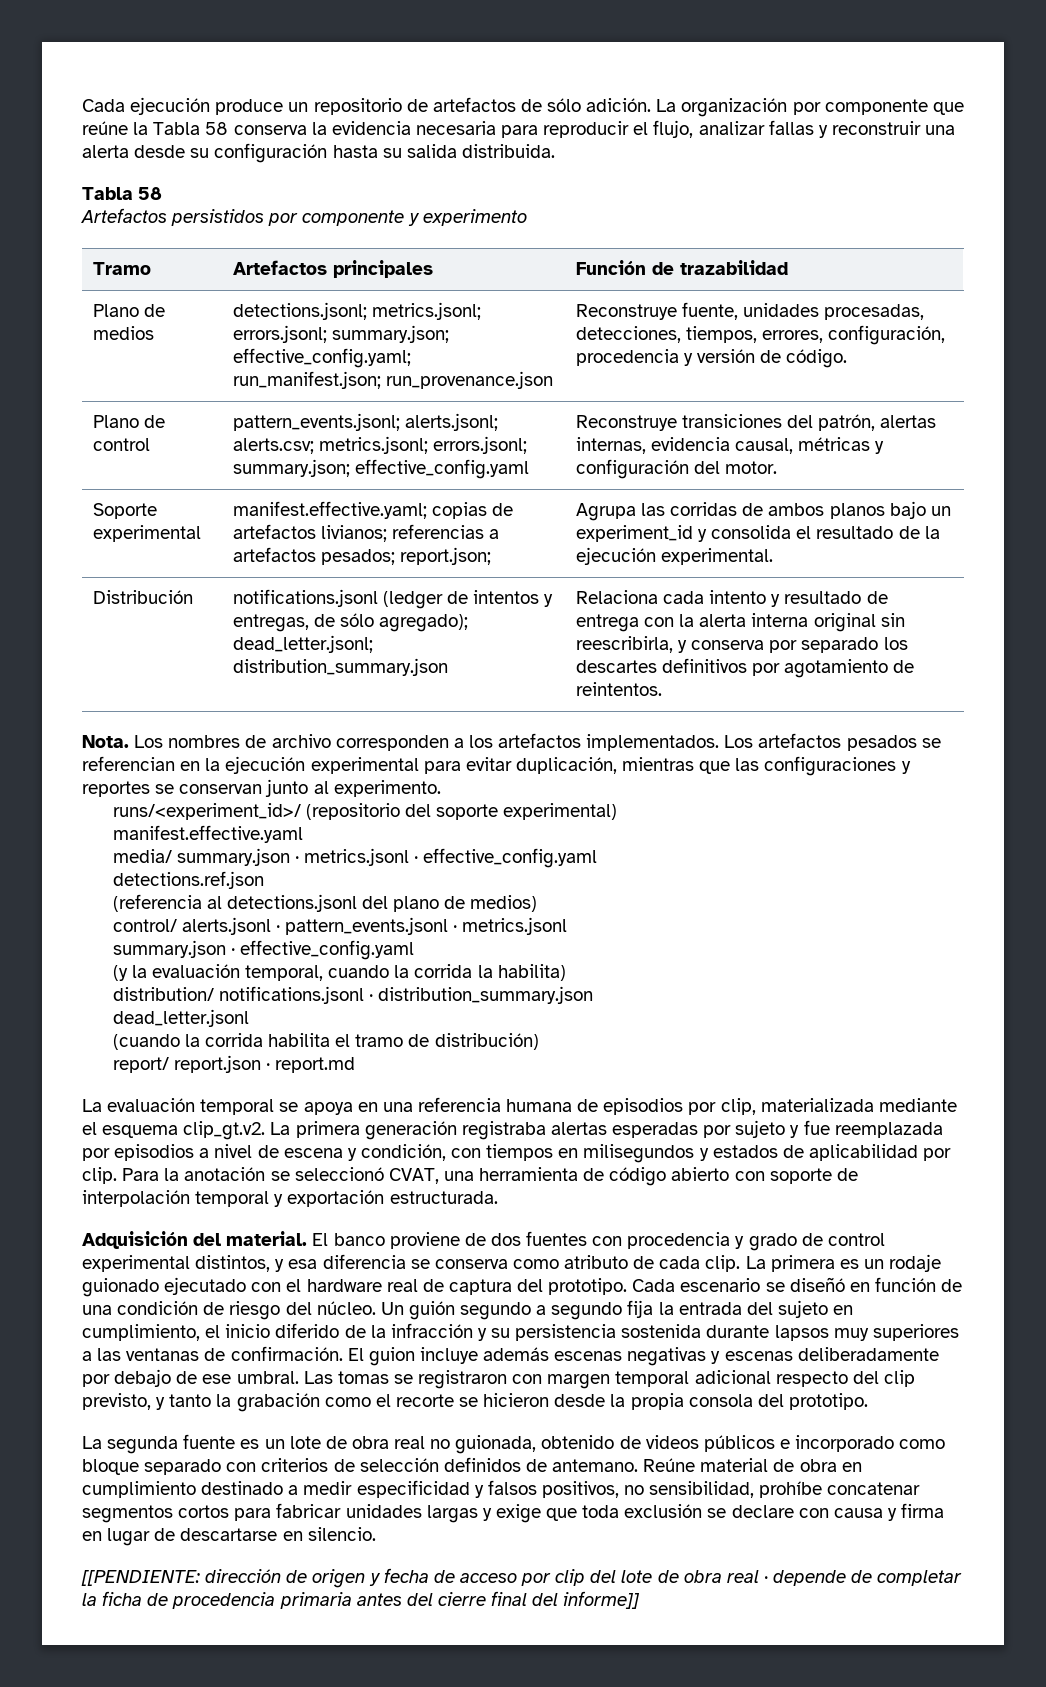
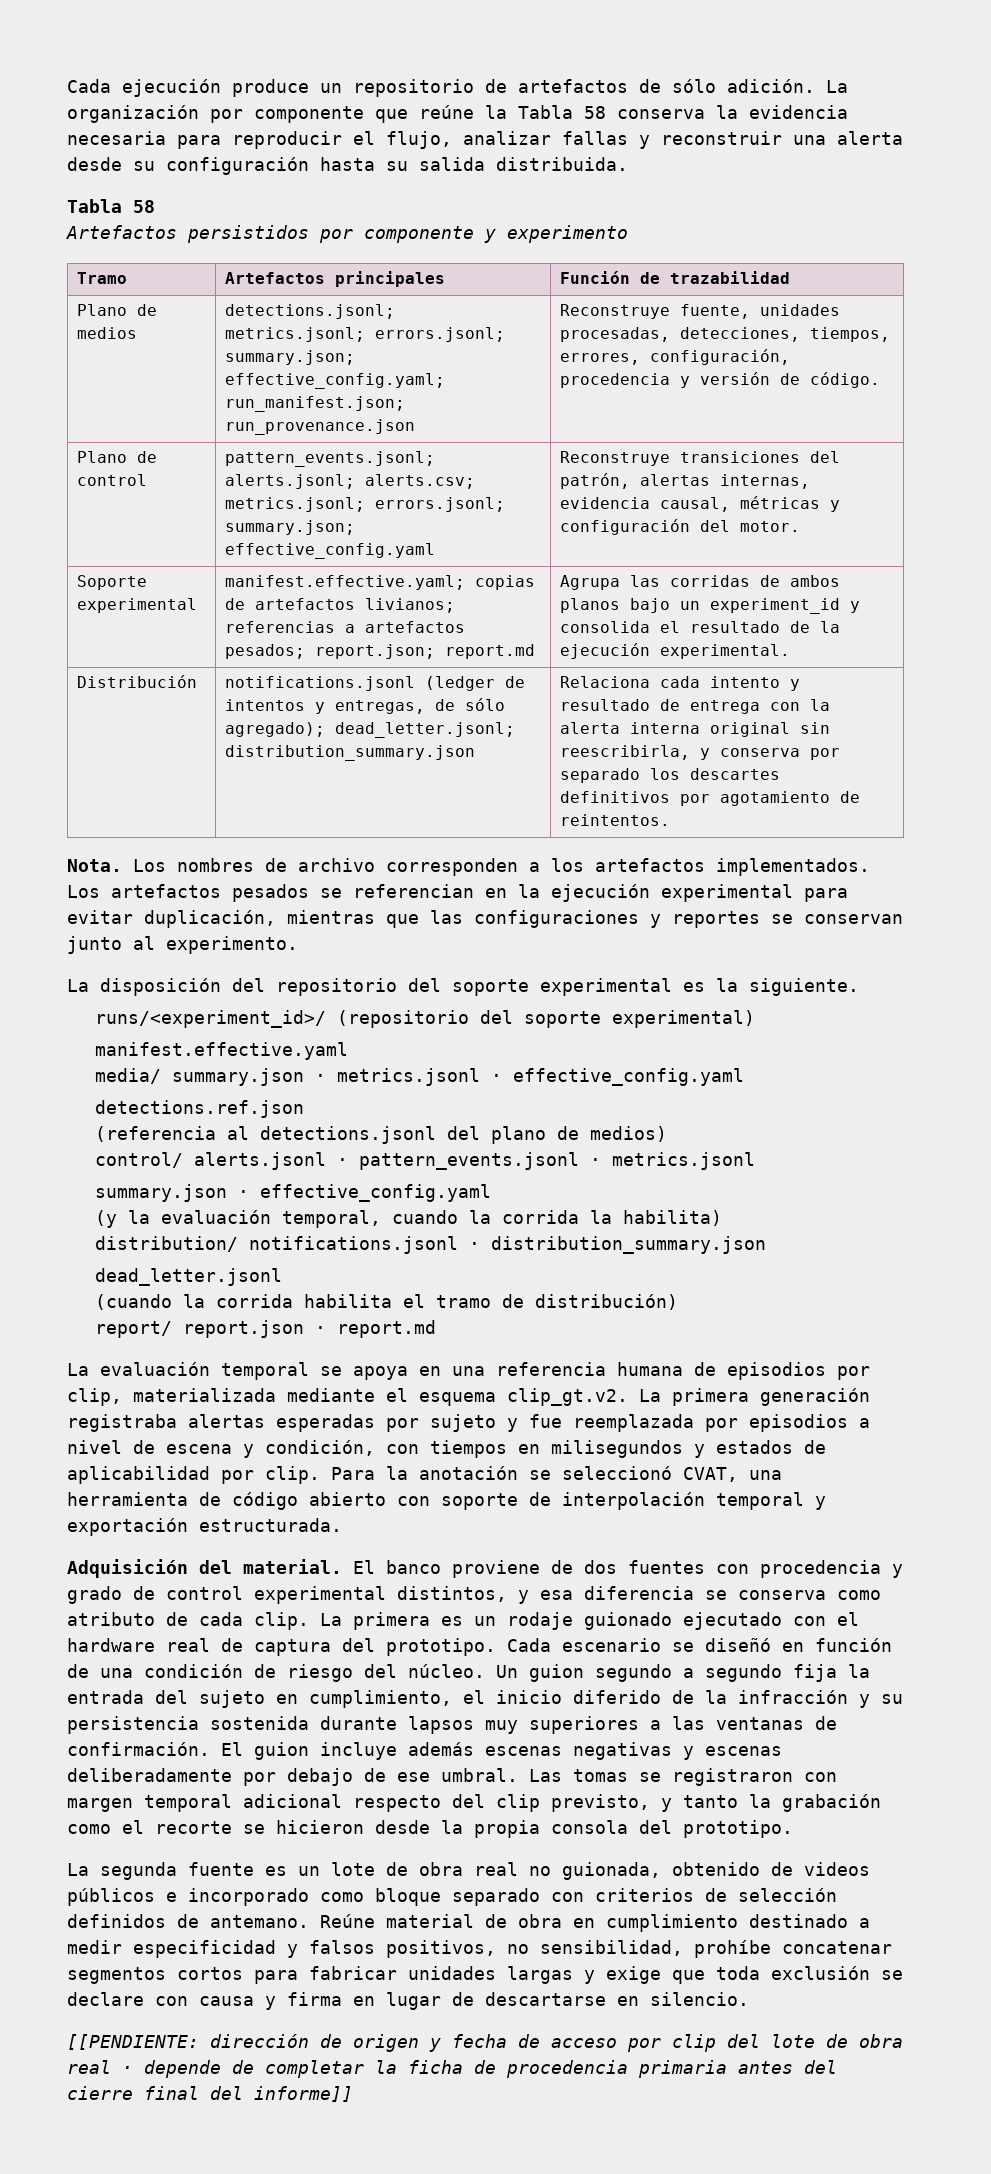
(492, 556) none -> [445,644,536,659] report.md
(441, 788) none -> [67,978,859,996] // La disposición del repositorio del soporte experimental es la siguiente.
[408,1301,455,1320] guión -> [529,1664,584,1682] guion

